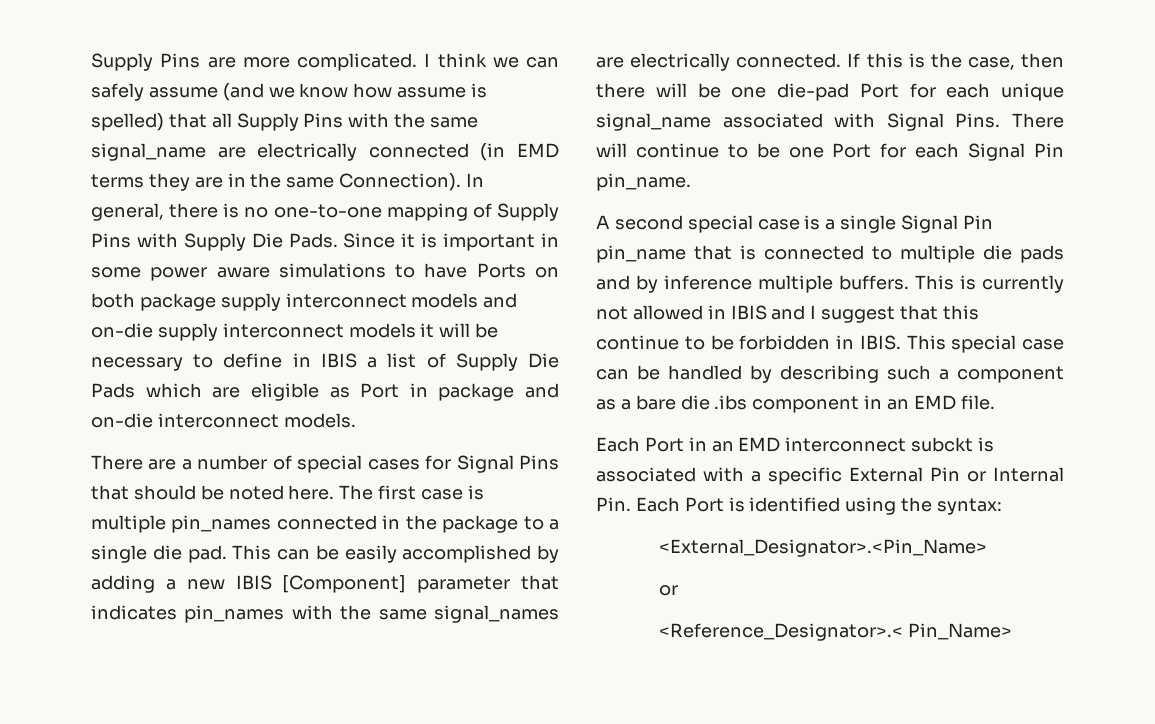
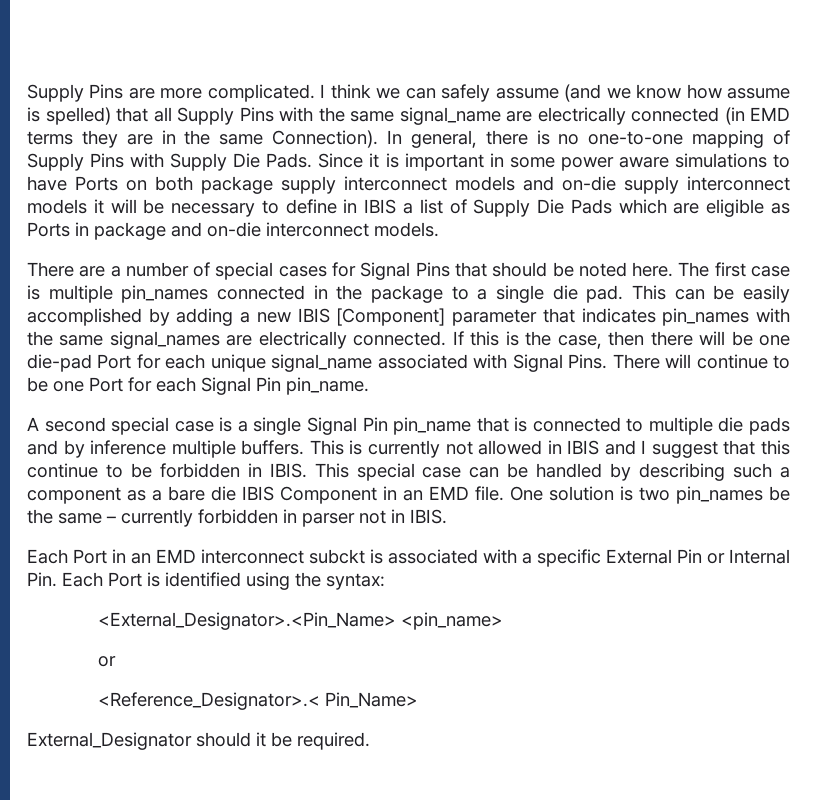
[360,383,400,398] Port -> [27,222,70,237] Ports
[714,395,860,413] .ibs component -> [242,486,377,504] IBIS Component
(995, 402) none -> [510,486,790,504] [27,509,447,527] One solution is two pin_names be the same – currently forbidden in parser not in IBIS.
(987, 548) none -> [400,612,503,630] <pin_name>
(1012, 631) none -> [27,732,370,750] // External_Designator should it be required.

